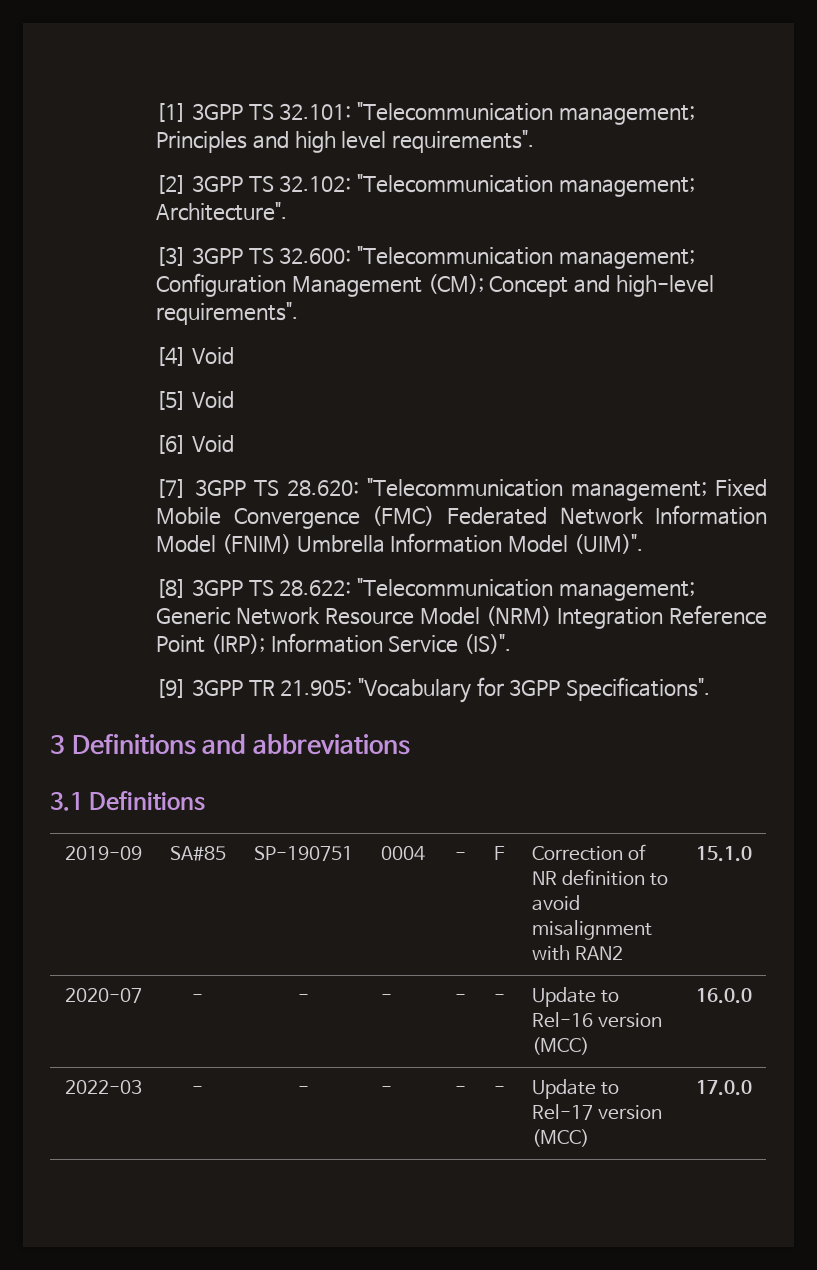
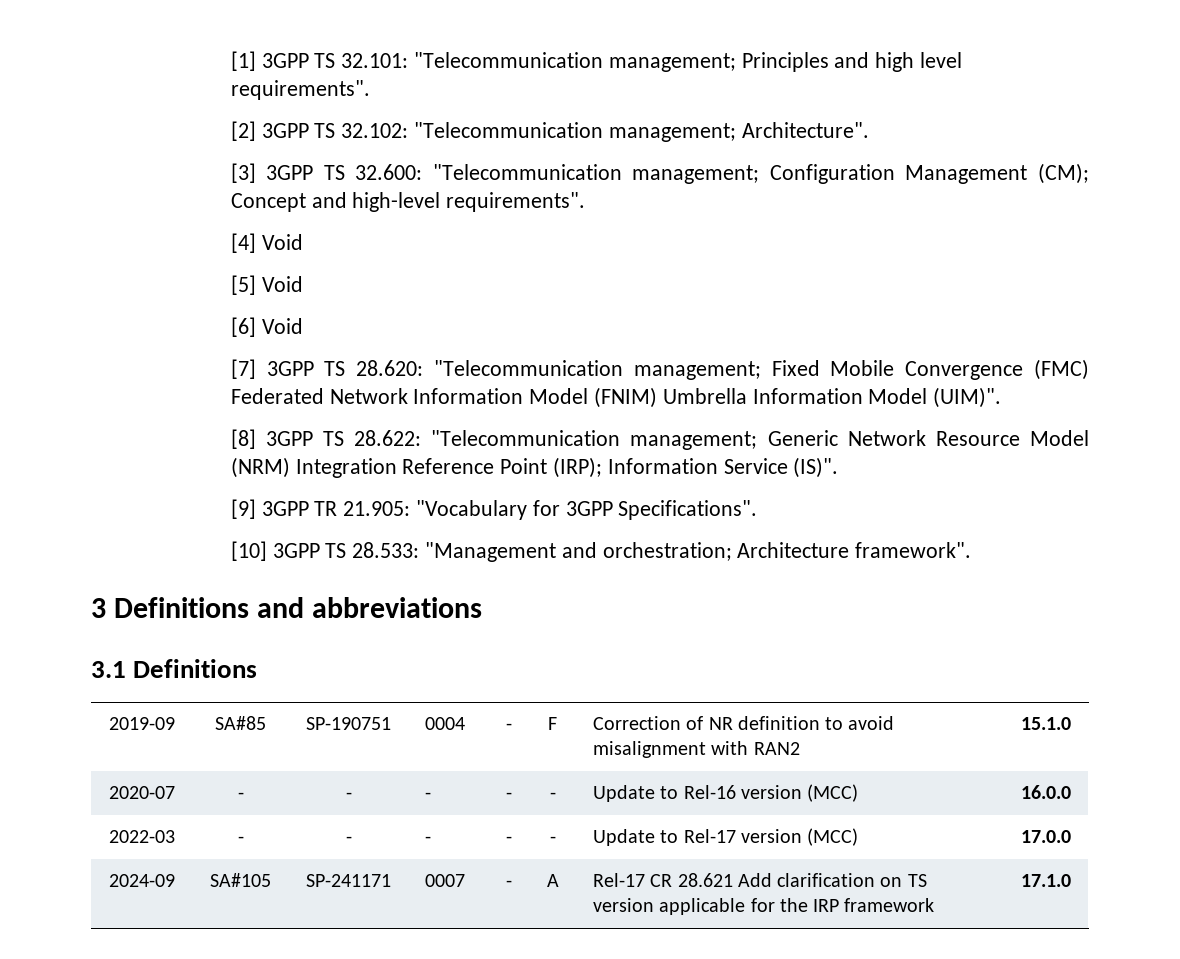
(711, 689) none -> [230,541,972,562] // [10] 3GPP TS 28.533: "Management and orchestration; Architecture framework".
(752, 1088) none -> [109,874,175,887] [210,873,271,887] [306,874,391,887] [425,874,466,887] [505,880,512,887] [546,874,559,887] [593,873,927,887] [593,898,935,915] [1020,874,1071,887] // 2024-09 | SA#105 | SP-241171 | 0007 | - | A | Rel-17 CR 28.621 Add clarification on TS version applicable for the IRP framework | 17.1.0

